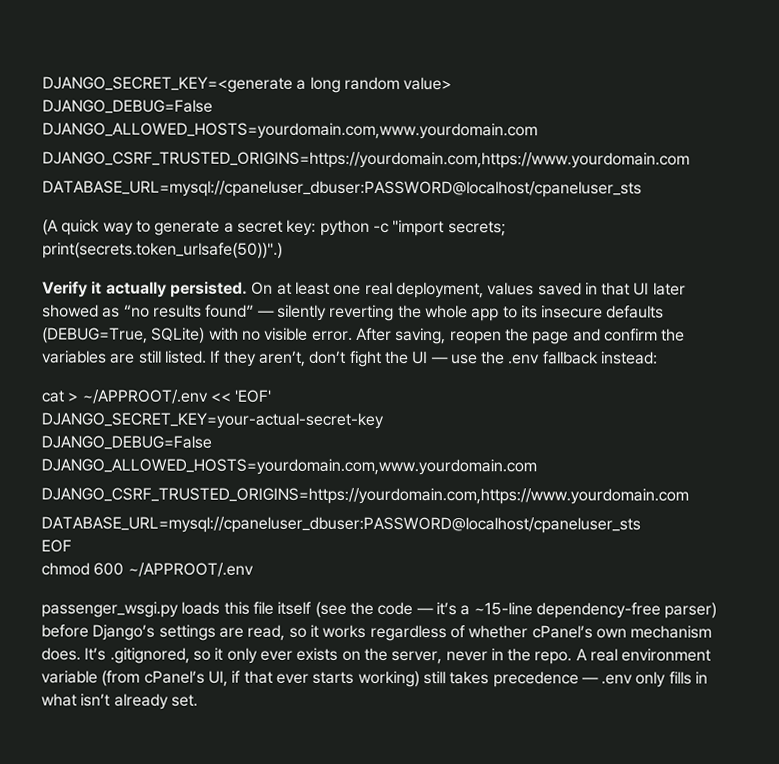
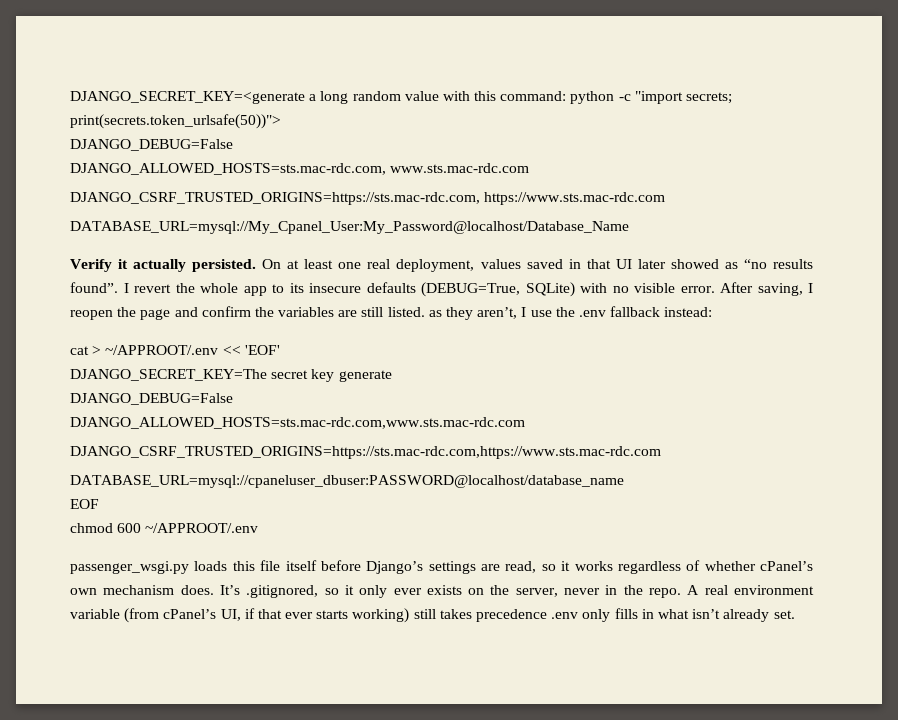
[403,77,453,91] [42,99,213,114] [42,122,538,140] [42,151,690,169] [42,180,642,198] [42,219,506,237] [42,242,283,259] value> // DJANGO_DEBUG=False // DJANGO_ALLOWED_HOSTS=yourdomain.com,www.yourdomain.com // DJANGO_CSRF_TRUSTED_ORIGINS=https://yourdomain.com,https://www.yourdomain.com // DATABASE_URL=mysql://cpaneluser_dbuser:PASSWORD@localhost/cpaneluser_sts // (A quick way to generate a secret key: python -c "import secrets; print(secrets.token_urlsafe(50))".) -> [404,91,733,104] [70,114,281,129] [70,139,233,151] [70,163,530,175] [70,192,666,205] [70,221,629,234] value with this command: python -c "import secrets; print(secrets.token_urlsafe(50))"> // DJANGO_DEBUG=False // DJANGO_ALLOWED_HOSTS=sts.mac-rdc.com, www.sts.mac-rdc.com // DJANGO_CSRF_TRUSTED_ORIGINS=https://sts.mac-rdc.com, https://www.sts.mac-rdc.com // DATABASE_URL=mysql://My_Cpanel_User:My_Password@localhost/Database_Name
[205,304,395,322] found” — silently reverting -> [70,282,171,293] found”. I revert
(447, 336) none -> [808,283,813,293] I
[210,350,222,363] If -> [428,310,442,317] as
[309,350,449,367] don’t fight the UI — -> [521,307,527,317] I
[41,412,384,429] [41,435,212,450] [41,458,537,476] [41,487,689,505] [41,516,641,534] DJANGO_SECRET_KEY=your-actual-secret-key // DJANGO_DEBUG=False // DJANGO_ALLOWED_HOSTS=yourdomain.com,www.yourdomain.com // DJANGO_CSRF_TRUSTED_ORIGINS=https://yourdomain.com,https://www.yourdomain.com // DATABASE_URL=mysql://cpaneluser_dbuser:PASSWORD@localhost/cpaneluser_sts -> [70,369,392,382] [70,393,233,405] [70,417,525,429] [70,446,661,459] [70,475,624,488] DJANGO_SECRET_KEY=The secret key generate // DJANGO_DEBUG=False // DJANGO_ALLOWED_HOSTS=sts.mac-rdc.com,www.sts.mac-rdc.com // DJANGO_CSRF_TRUSTED_ORIGINS=https://sts.mac-rdc.com,https://www.sts.mac-rdc.com // DATABASE_URL=mysql://cpaneluser_dbuser:PASSWORD@localhost/database_name
[314,601,718,619] (see the code — it’s a ~15-line dependency-free parser) -> (317, 565) none
[580,677,599,684] — -> (548, 615) none

